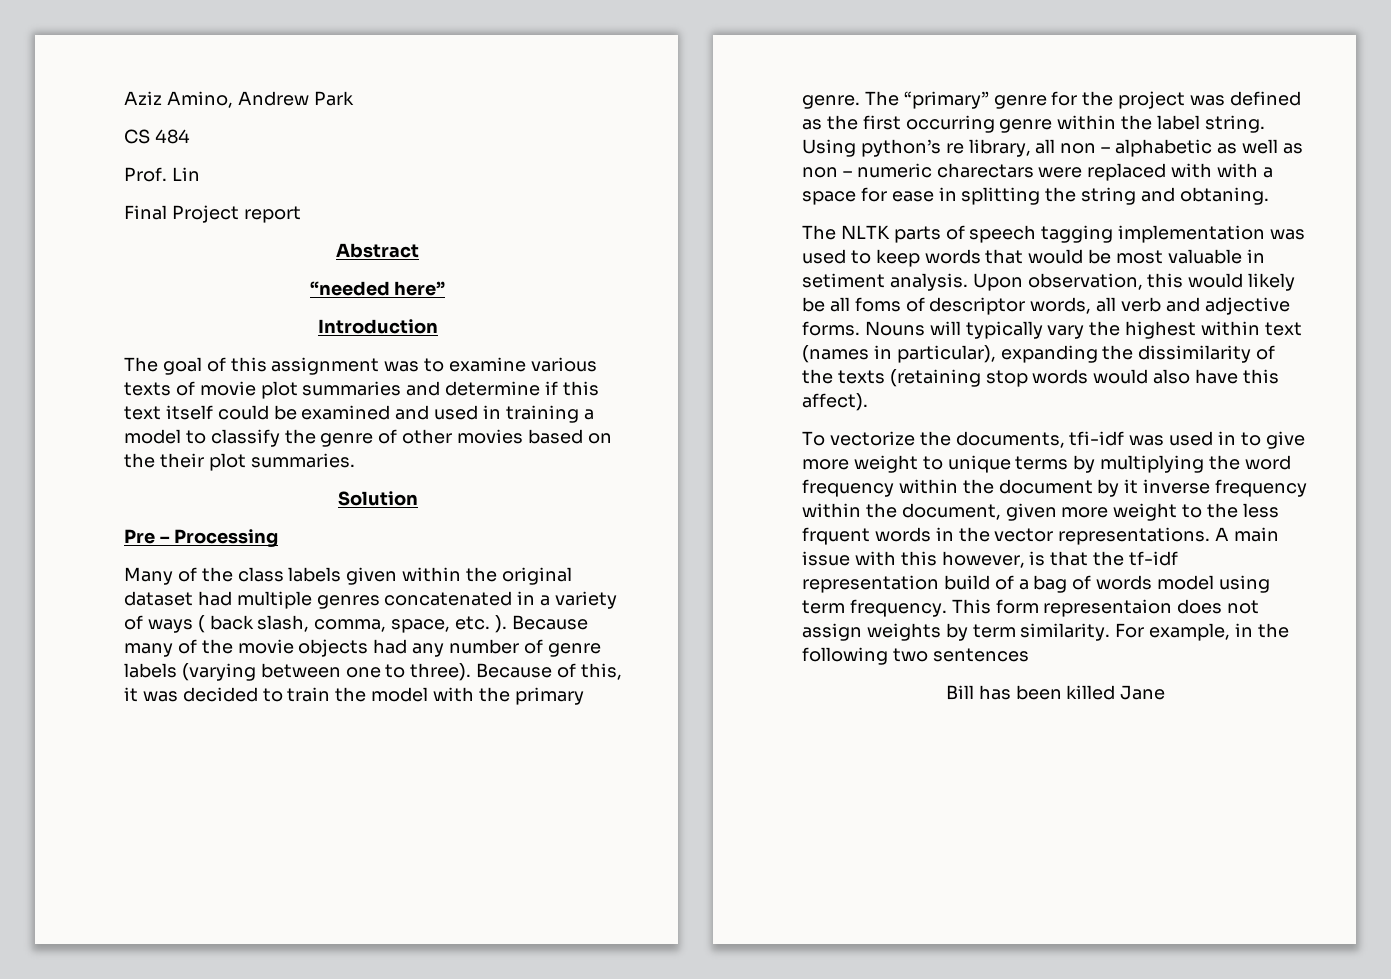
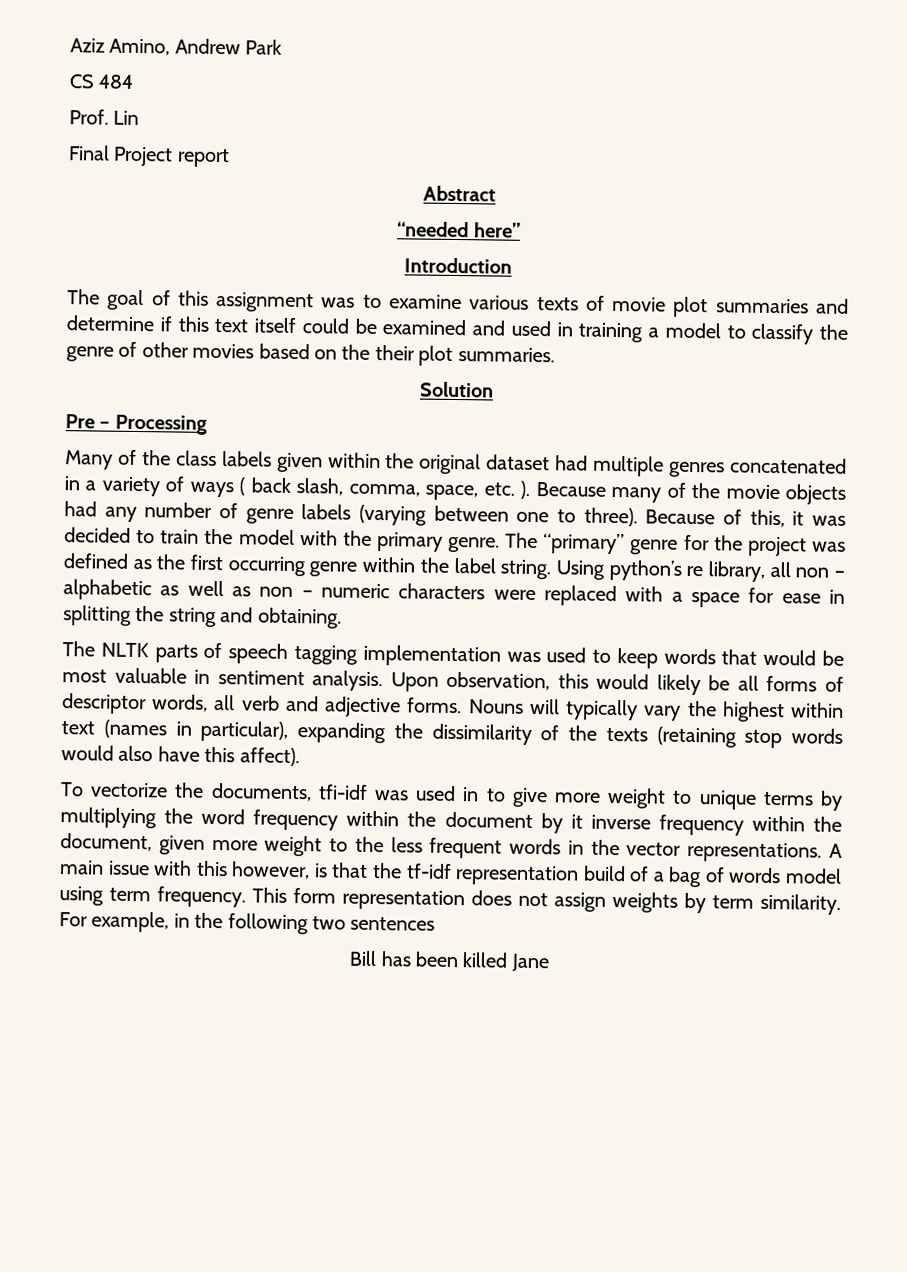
[936,163,1034,178] charectars -> [398,583,486,600] characters
[1217,163,1259,178] with -> (664, 594) none
[1179,187,1269,205] obtaning. -> [257,607,342,629] obtaining.
[802,273,885,288] setiment -> [217,670,305,686] sentiment
[854,297,901,312] foms -> [766,675,818,692] forms
[802,527,870,545] frquent -> [429,837,503,859] frequent
[1043,599,1173,617] representaion -> [342,889,465,911] representation

